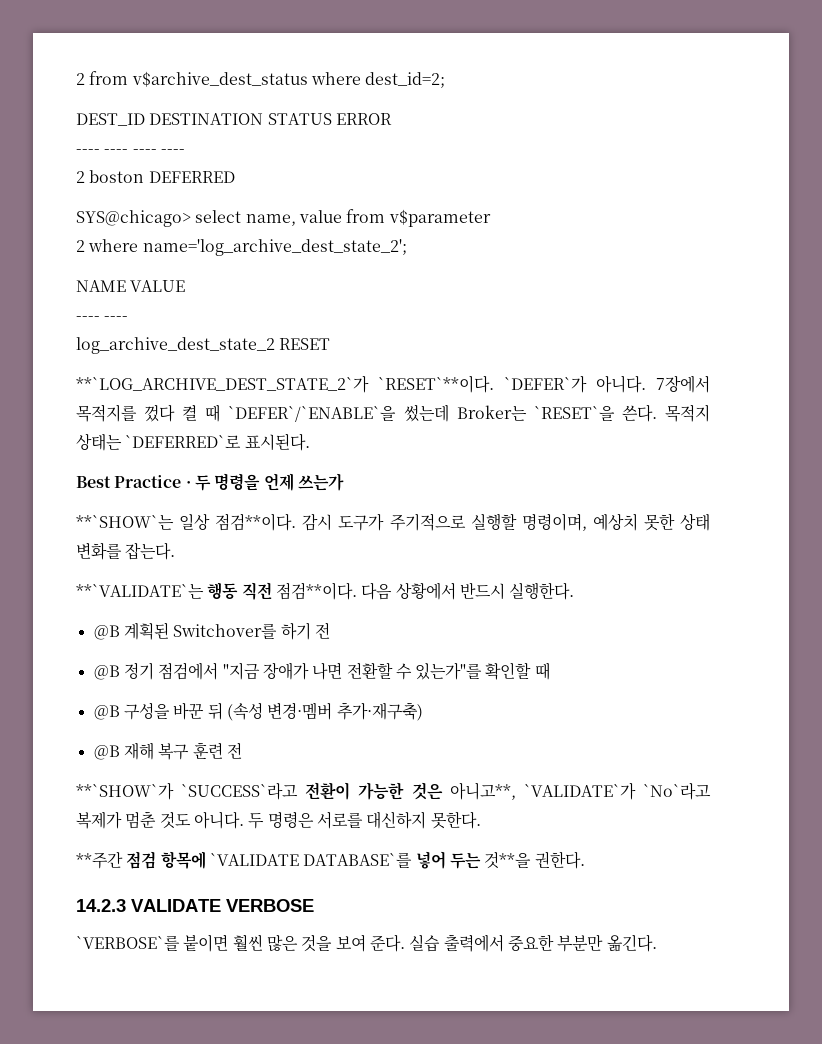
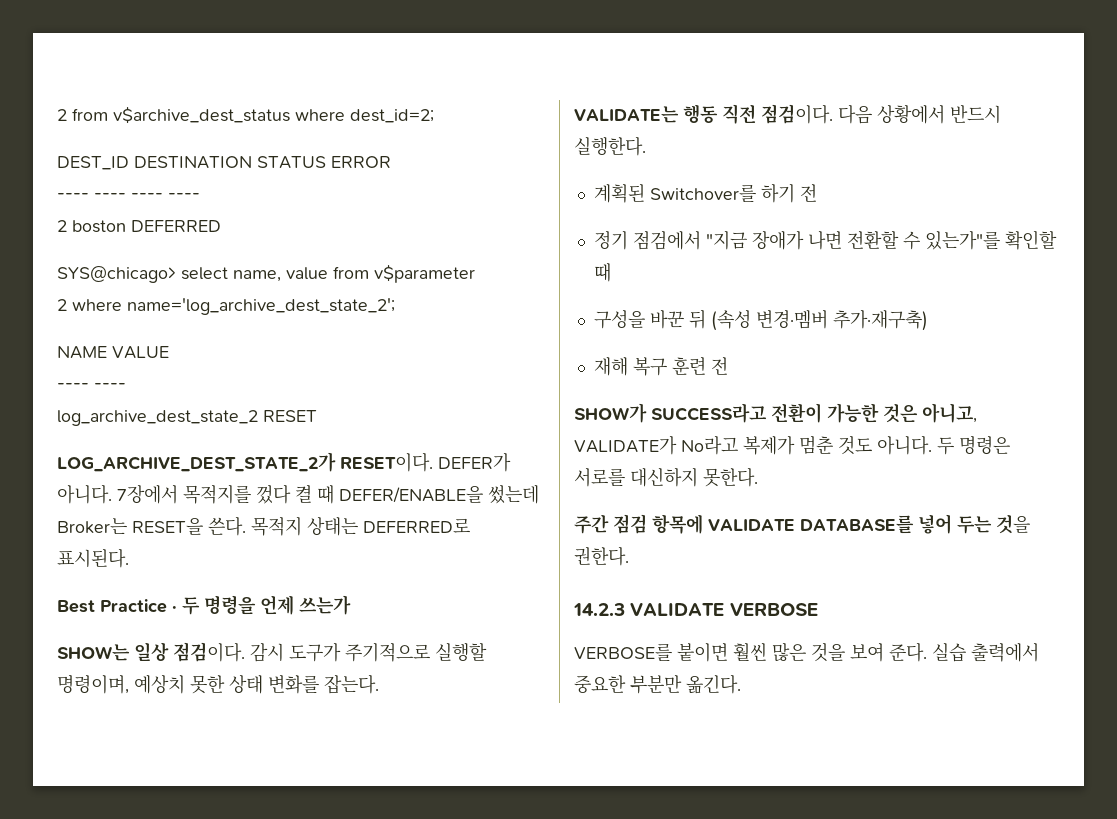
[76,375,587,393] **`LOG_ARCHIVE_DEST_STATE_2`가 `RESET`**이다. `DEFER`가 -> [57,452,511,472] LOG_ARCHIVE_DEST_STATE_2가 RESET이다. DEFER가
[228,406,397,422] `DEFER`/`ENABLE`을 -> [339,486,483,503] DEFER/ENABLE을
[533,406,615,421] `RESET`을 -> [132,518,203,535] RESET을
[125,435,242,449] `DEFERRED`로 -> [363,518,470,533] DEFERRED로
[76,513,297,531] **`SHOW`는 일상 점검**이다. -> [57,642,245,662] SHOW는 일상 점검이다.
[76,584,204,599] **`VALIDATE`는 -> [574,106,679,123] VALIDATE는
[275,582,357,600] 점검**이다. -> [761,104,833,124] 점검이다.
[93,625,120,640] @B -> (646, 146) none
[93,665,120,680] @B -> (817, 193) none
[93,705,120,720] @B -> (611, 272) none
[93,745,120,760] @B -> (928, 320) none
[76,782,299,800] **`SHOW`가 `SUCCESS`라고 -> [574,403,767,423] SHOW가 SUCCESS라고
[449,782,711,800] 아니고**, `VALIDATE`가 `No`라고 -> [922,403,977,423] [574,436,738,455] 아니고, VALIDATE가 No라고
[76,851,123,869] **주간 -> [574,514,609,534] 주간
[209,853,413,868] `VALIDATE DATABASE`를 -> [708,515,914,534] VALIDATE DATABASE를
[484,852,532,869] 것**을 -> [996,515,1030,534] 것을
[76,936,180,951] `VERBOSE`를 -> [574,643,672,661] VERBOSE를

